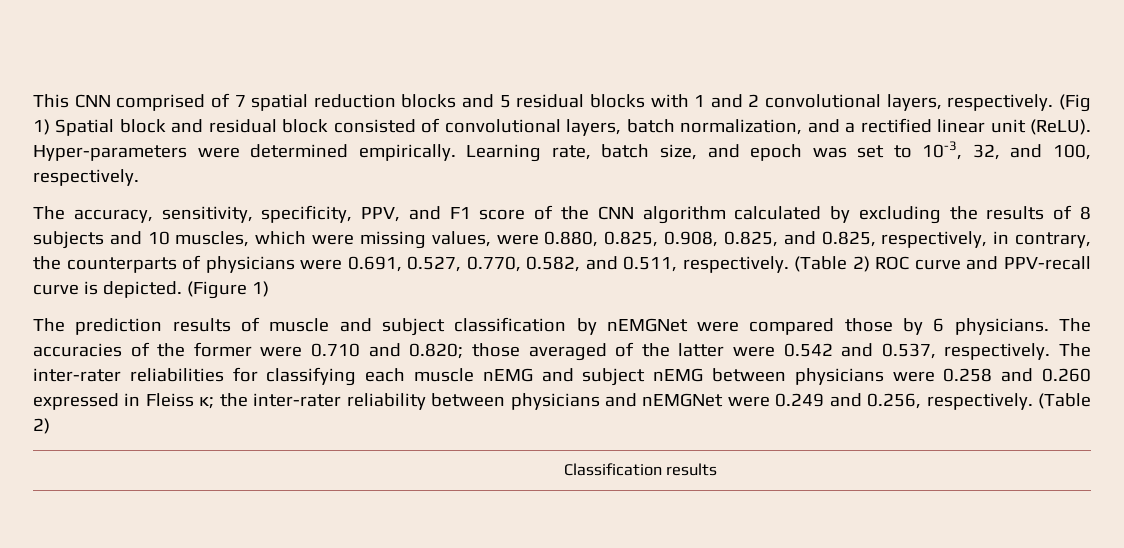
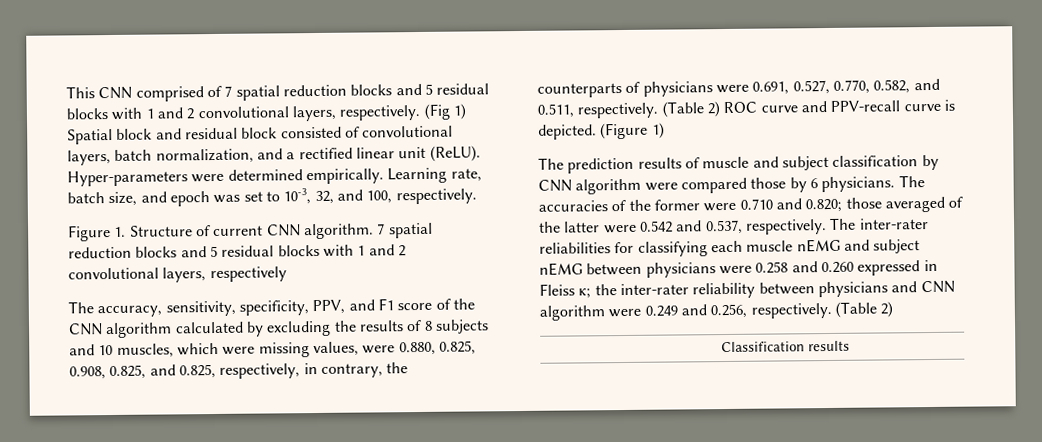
(139, 177) none -> [68,222,433,242] [68,244,406,259] [68,266,287,283] // Figure 1. Structure of current CNN algorithm. 7 spatial reduction blocks and 5 residual blocks with 1 and 2 convolutional layers, respectively
[606,318,688,332] nEMGNet -> [538,178,642,195] CNN algorithm
[642,393,724,407] nEMGNet -> [920,280,955,294] [539,305,605,321] CNN algorithm

